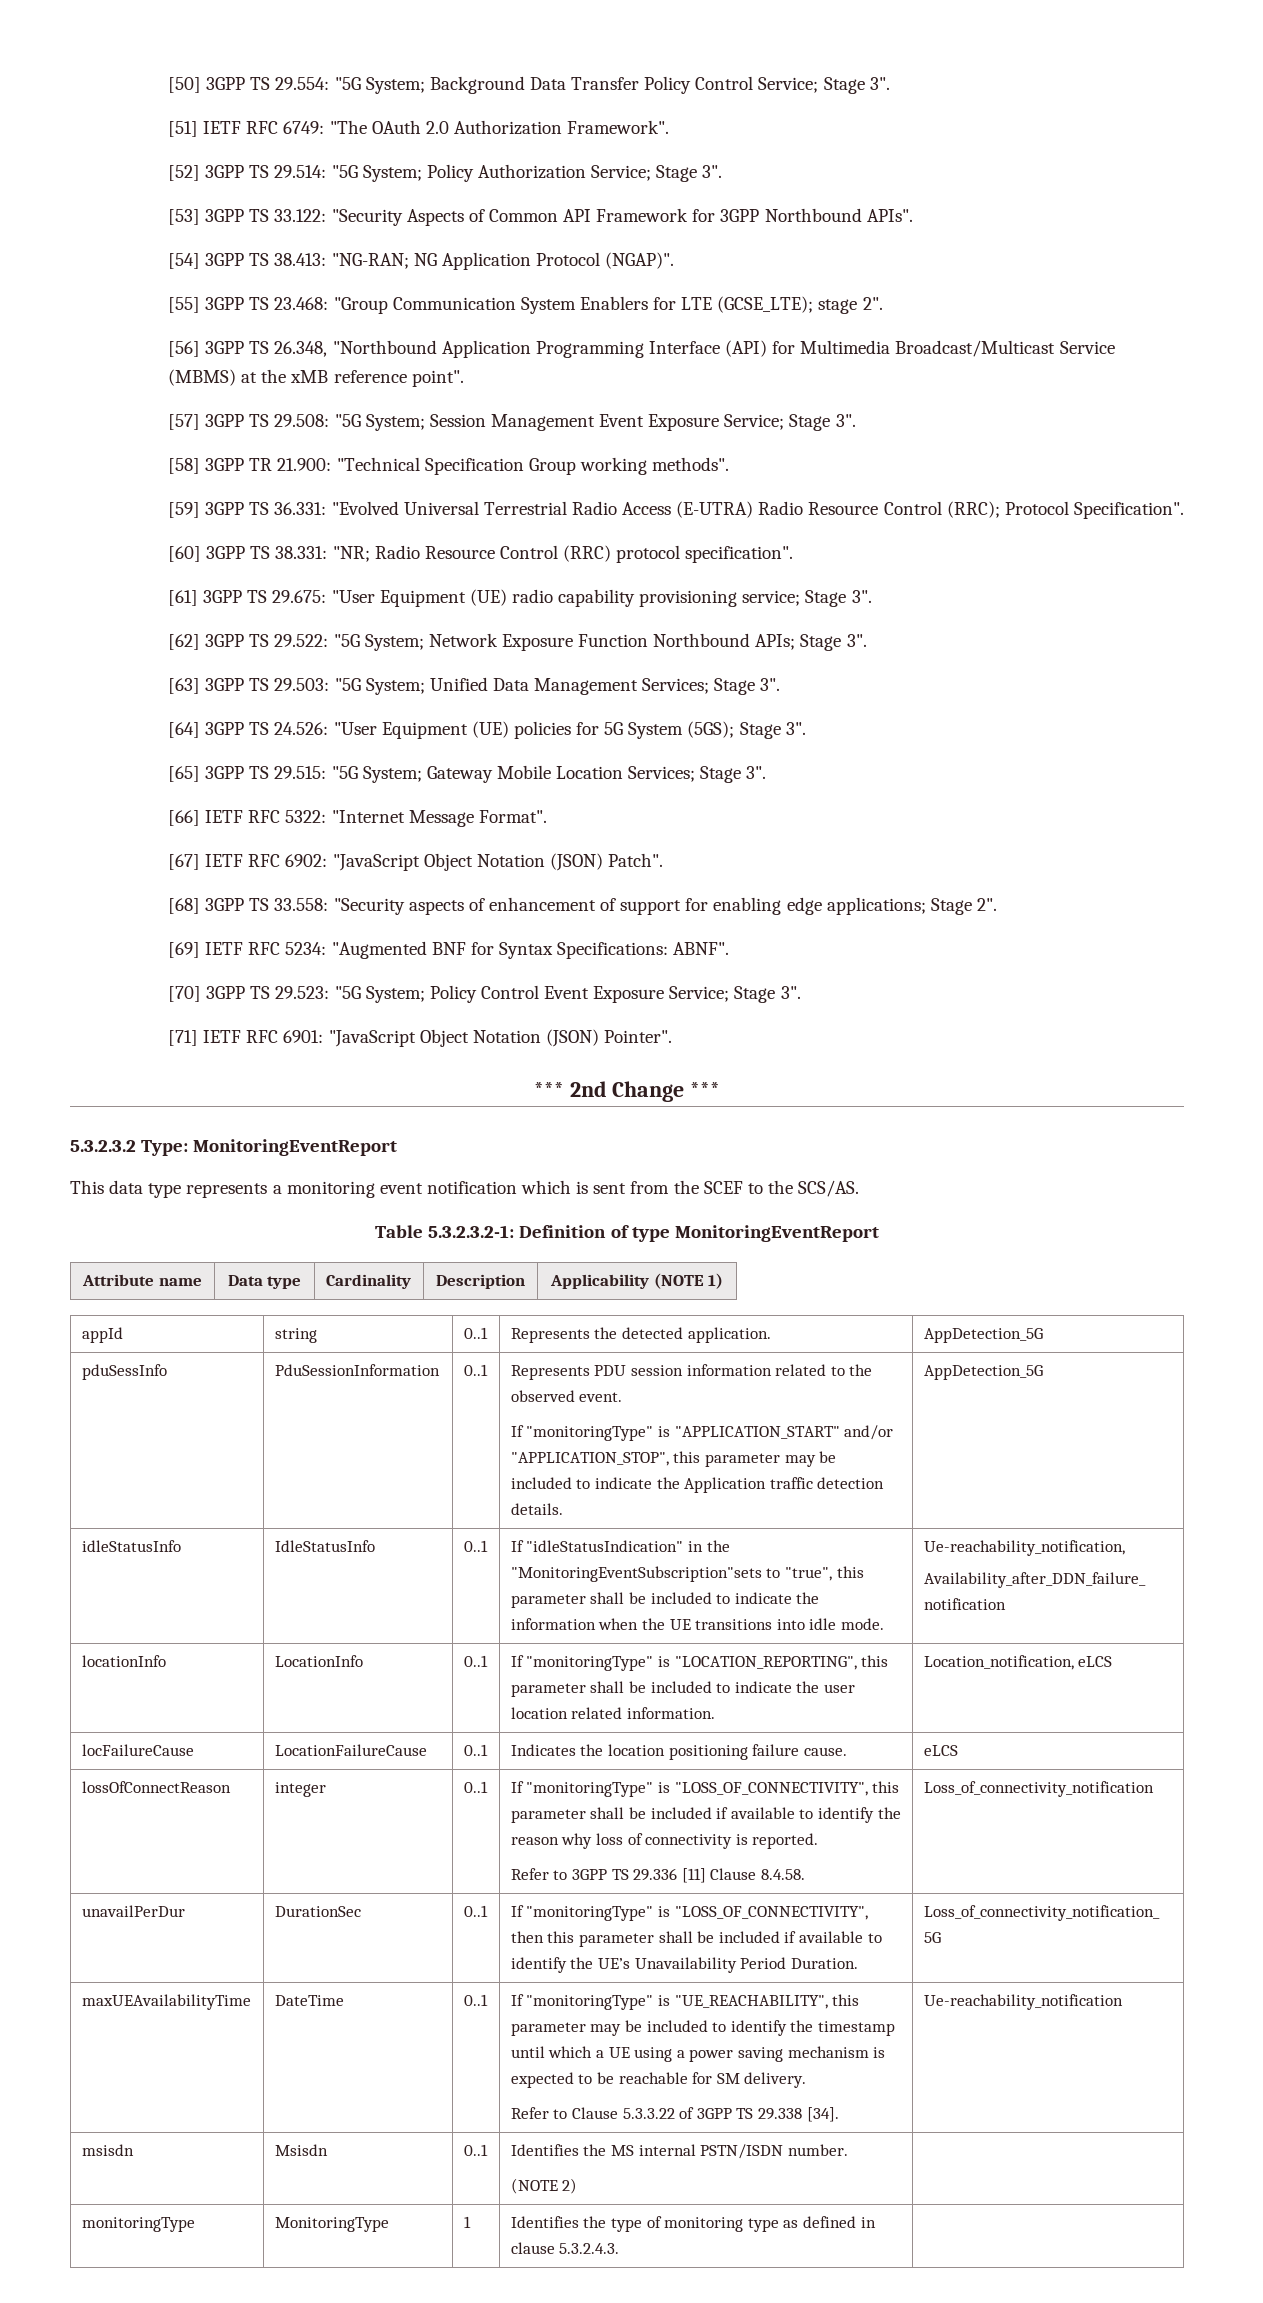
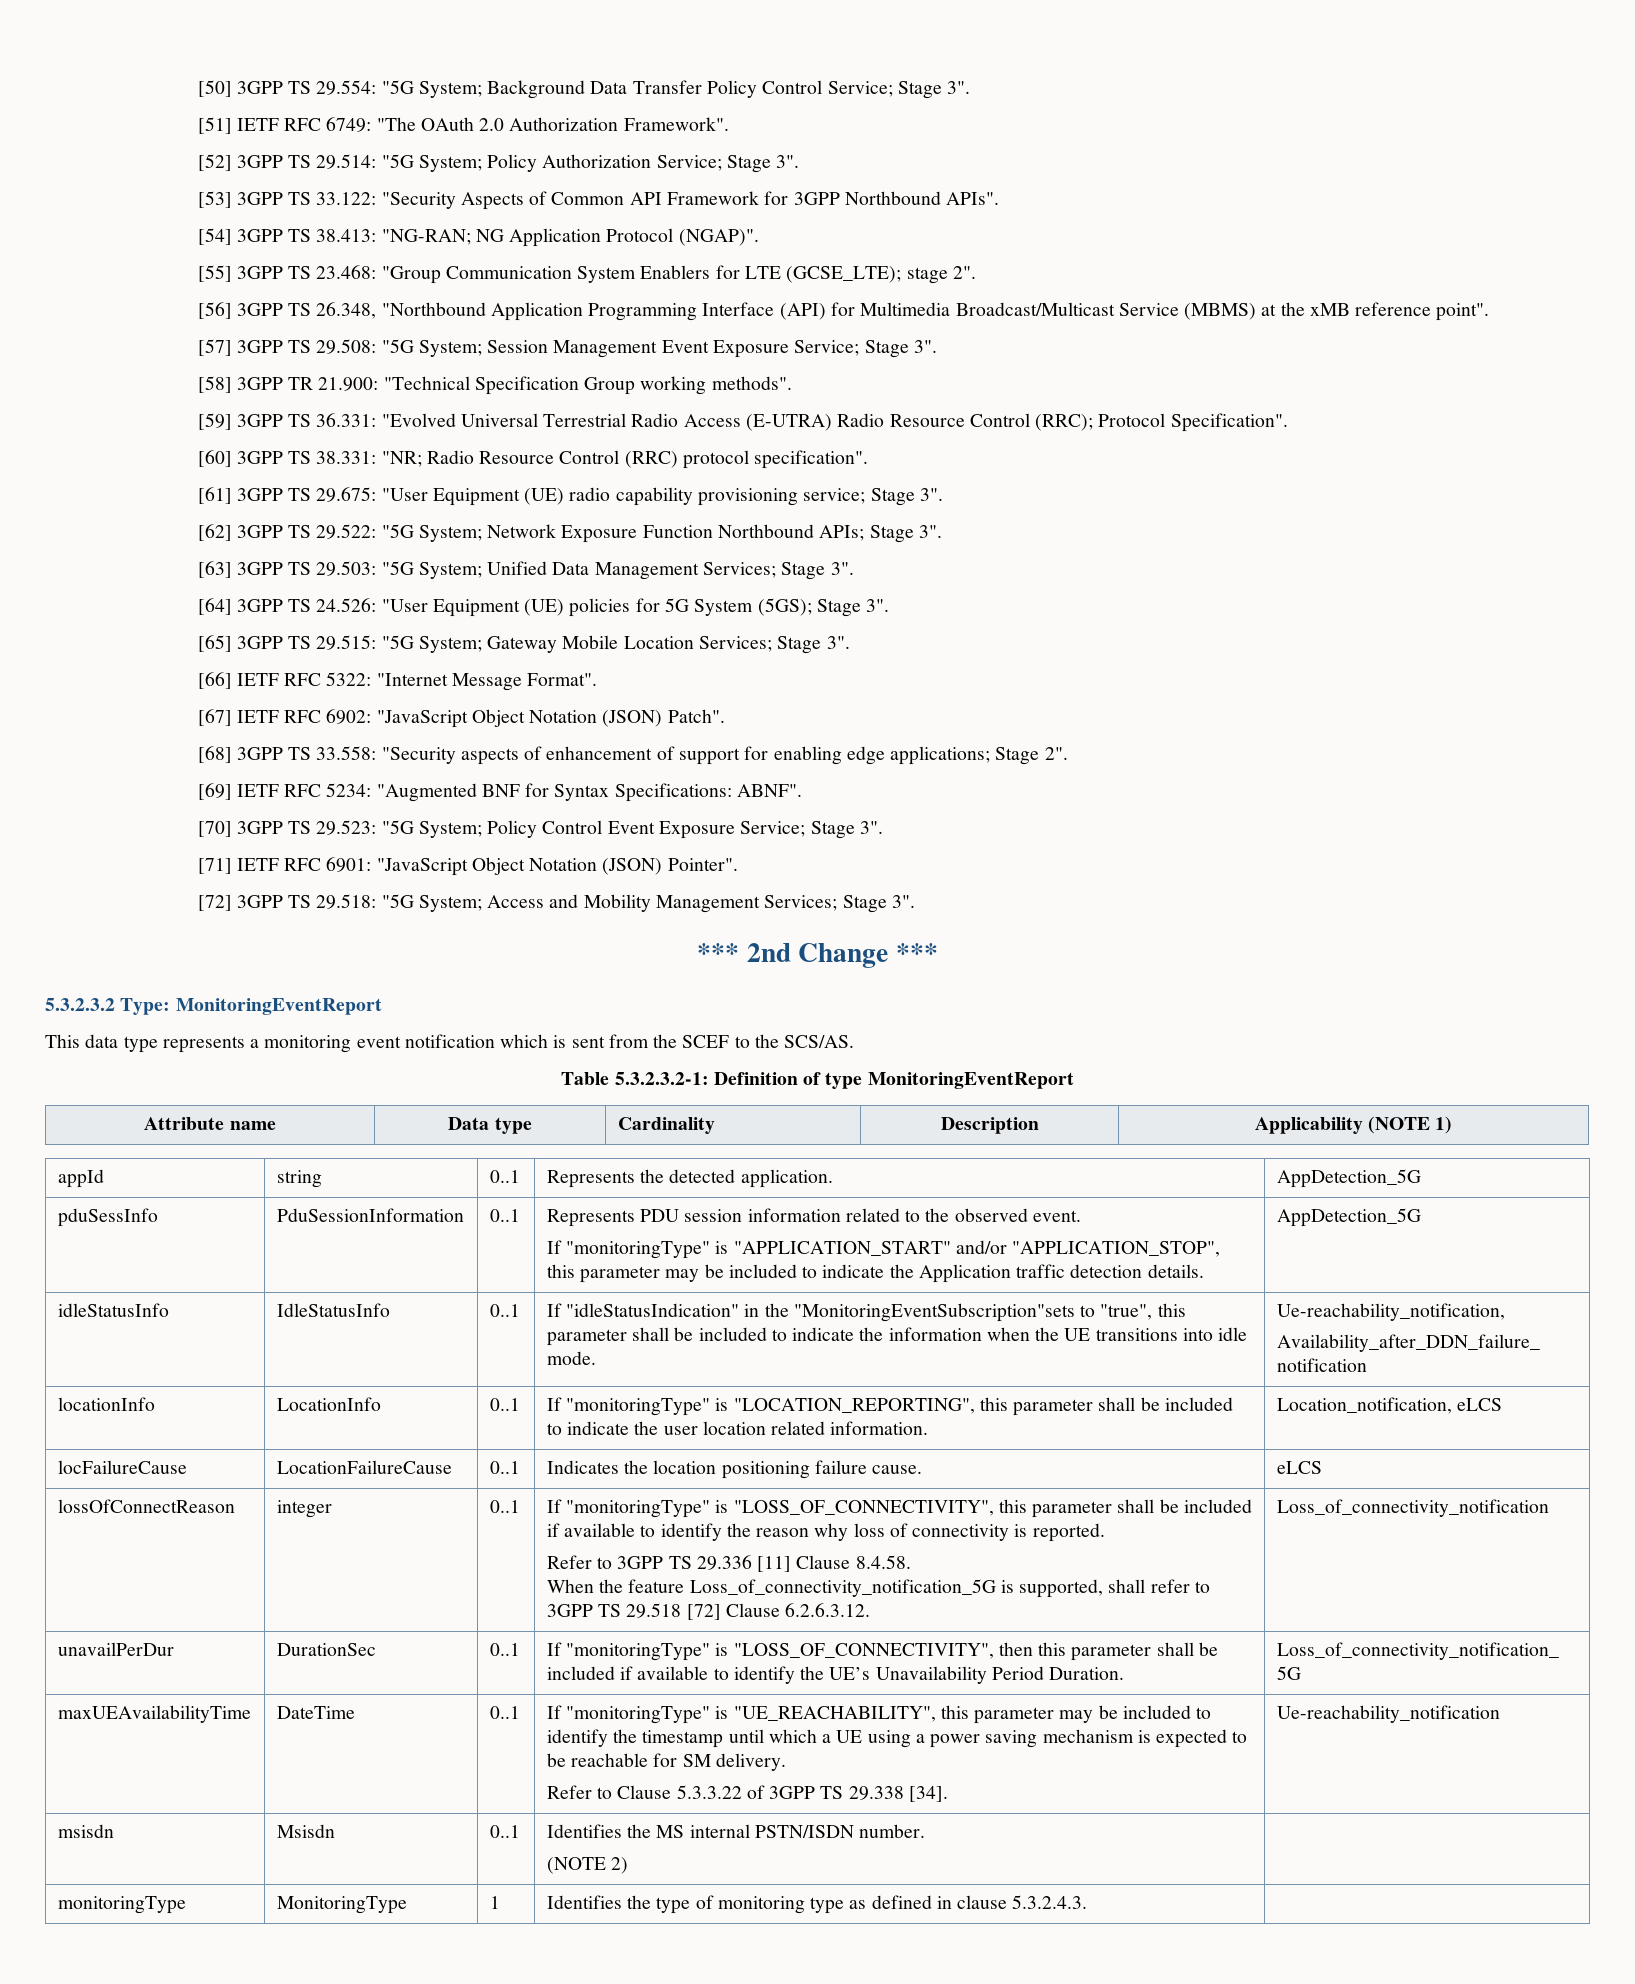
(673, 1036) none -> [197,894,915,913] // [72] 3GPP TS 29.518: "5G System; Access and Mobility Management Services; Stage 3".
(805, 1874) none -> [546,1579,1210,1598] [546,1603,871,1620] // When the feature Loss_of_connectivity_notification_5G is supported, shall refer to 3GPP TS 29.518 [72] Clause 6.2.6.3.12.

